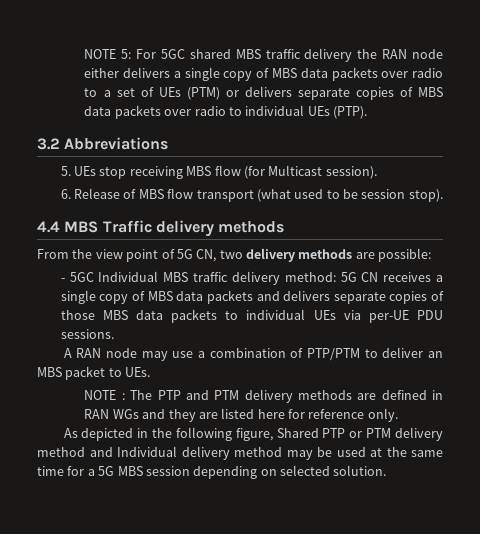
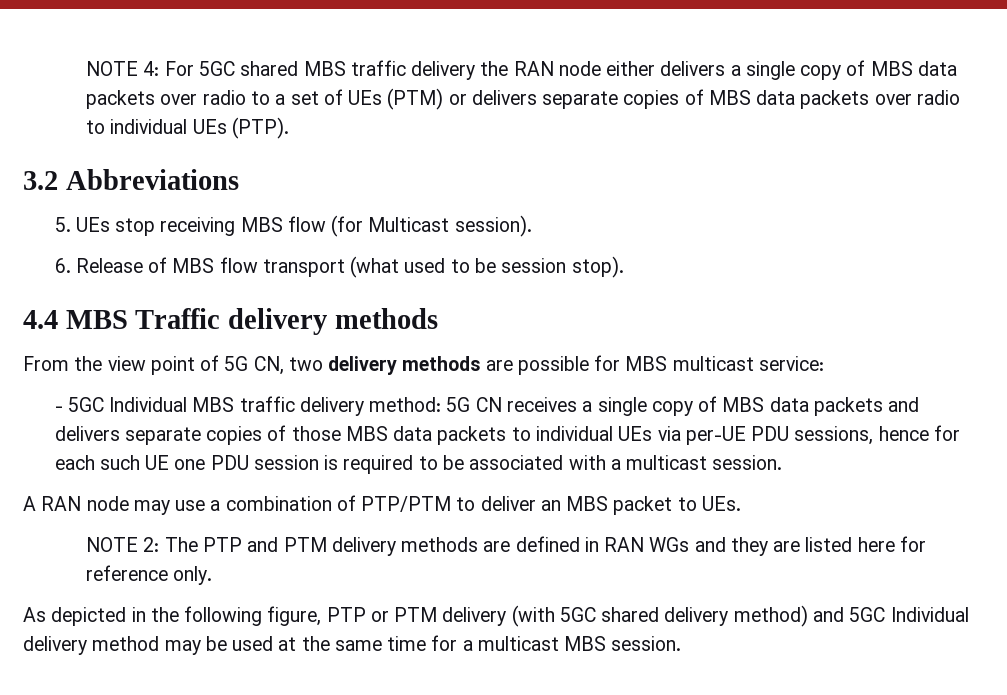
[84,49,132,59] NOTE 5: -> [86,61,160,76] NOTE 4:
[378,248,432,262] possible: -> [517,355,824,375] possible for MBS multicast service:
[60,329,114,339] sessions. -> [794,425,960,445] [54,455,783,474] sessions, hence for each such UE one PDU session is required to be associated with a multicast session.
[121,393,125,400] : -> [143,537,160,552] 2:
[276,428,319,438] Shared -> (322, 616) none
[37,447,113,457] method and -> [511,605,886,627] (with 5GC shared delivery method) and 5GC
[98,465,387,479] 5G MBS session depending on selected solution. -> [477,636,682,651] multicast MBS session.

